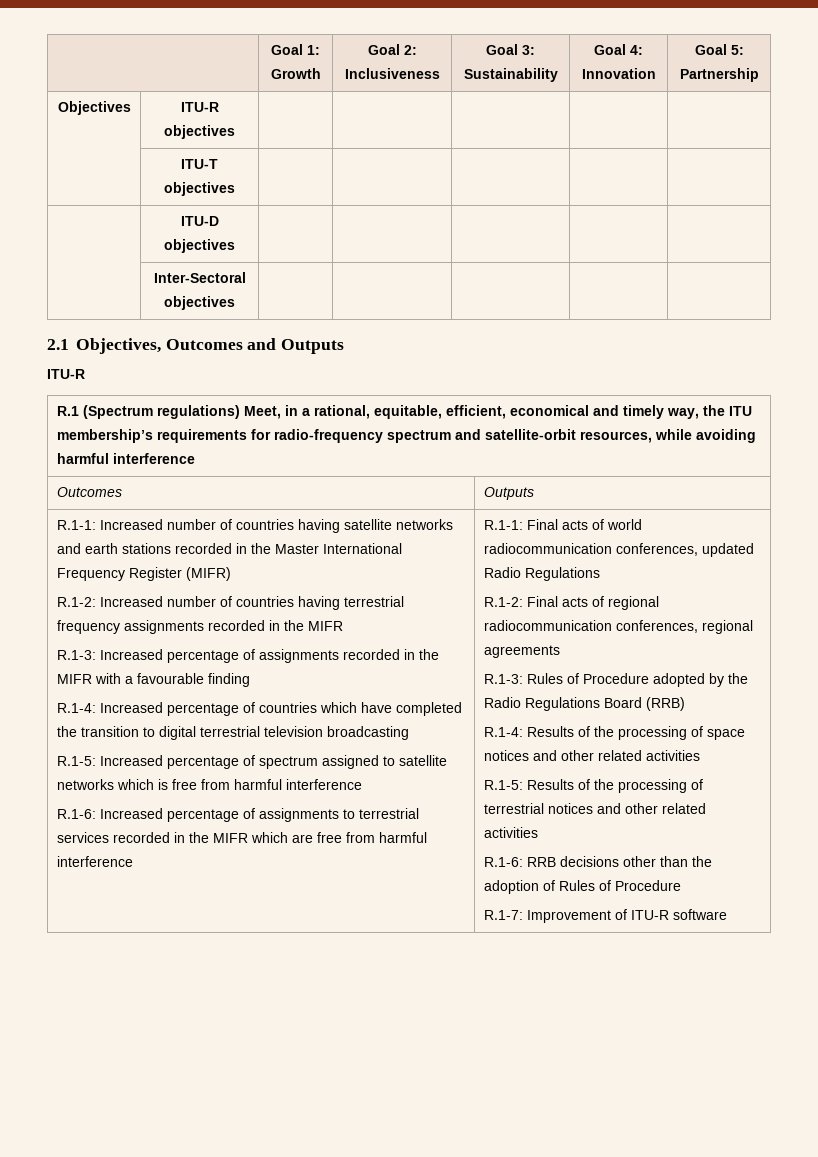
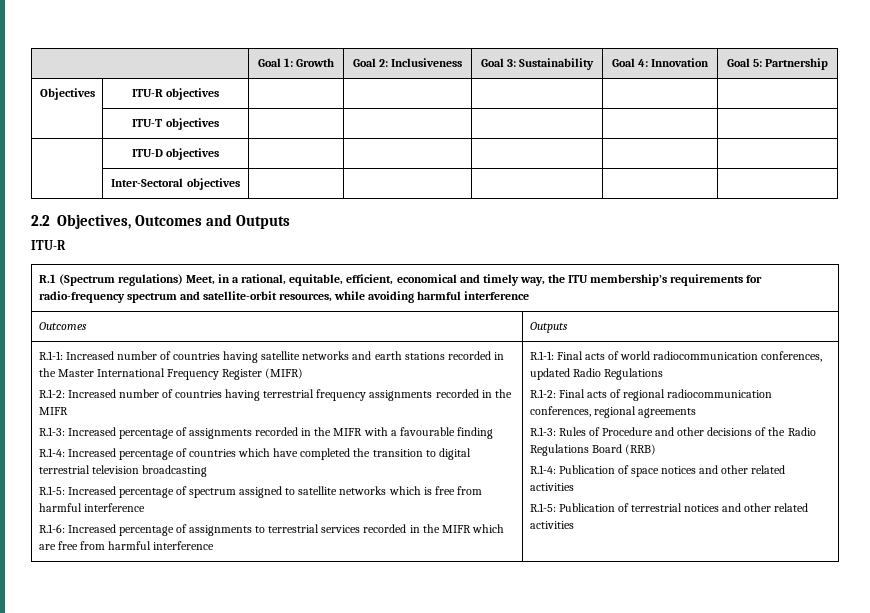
[47,339,69,350] 2.1 -> [31,215,50,226] 2.2
[652,673,724,687] adopted by -> [655,427,767,436] and other decisions of
[526,726,687,740] Results of the processing -> [558,465,615,474] Publication
[526,779,687,793] Results of the processing -> [558,503,615,512] Publication
[483,856,712,867] [483,880,681,894] [483,909,727,923] // R.1-6: RRB decisions other than the adoption of Rules of Procedure // R.1-7: Improvement of ITU-R software -> (574, 525) none

